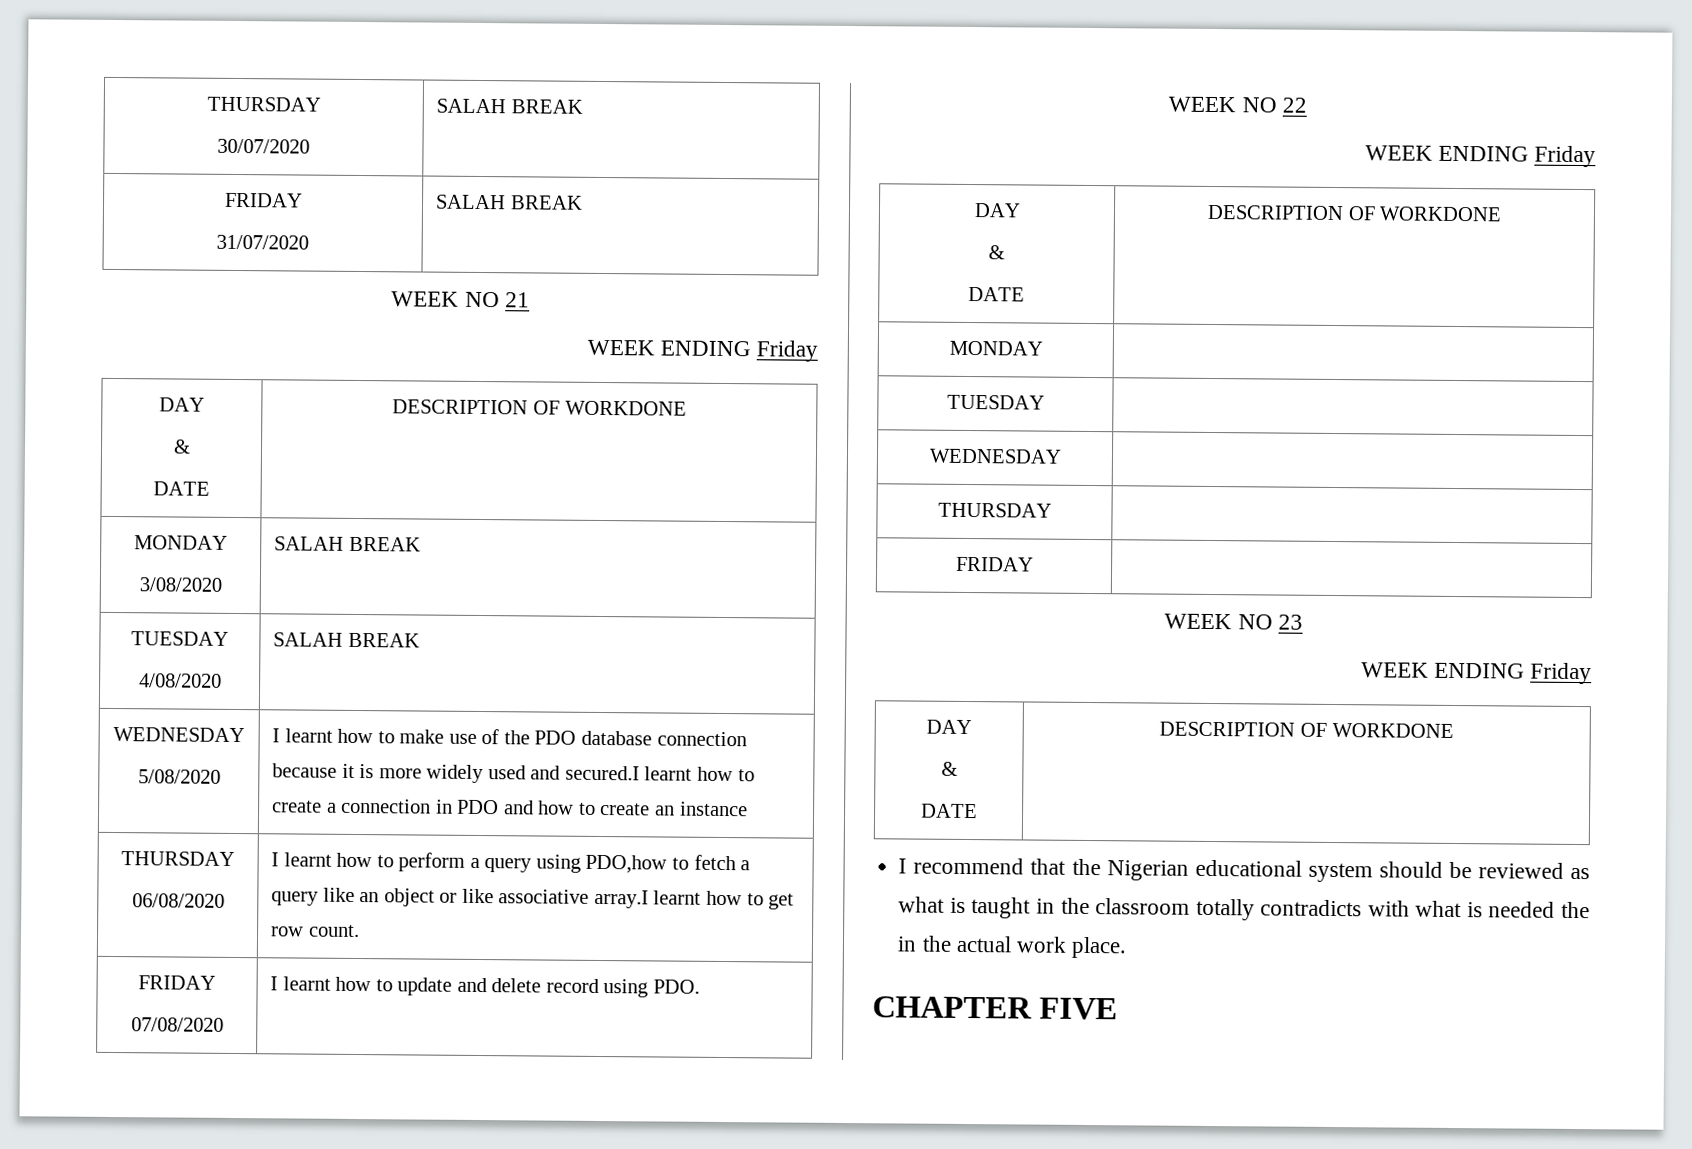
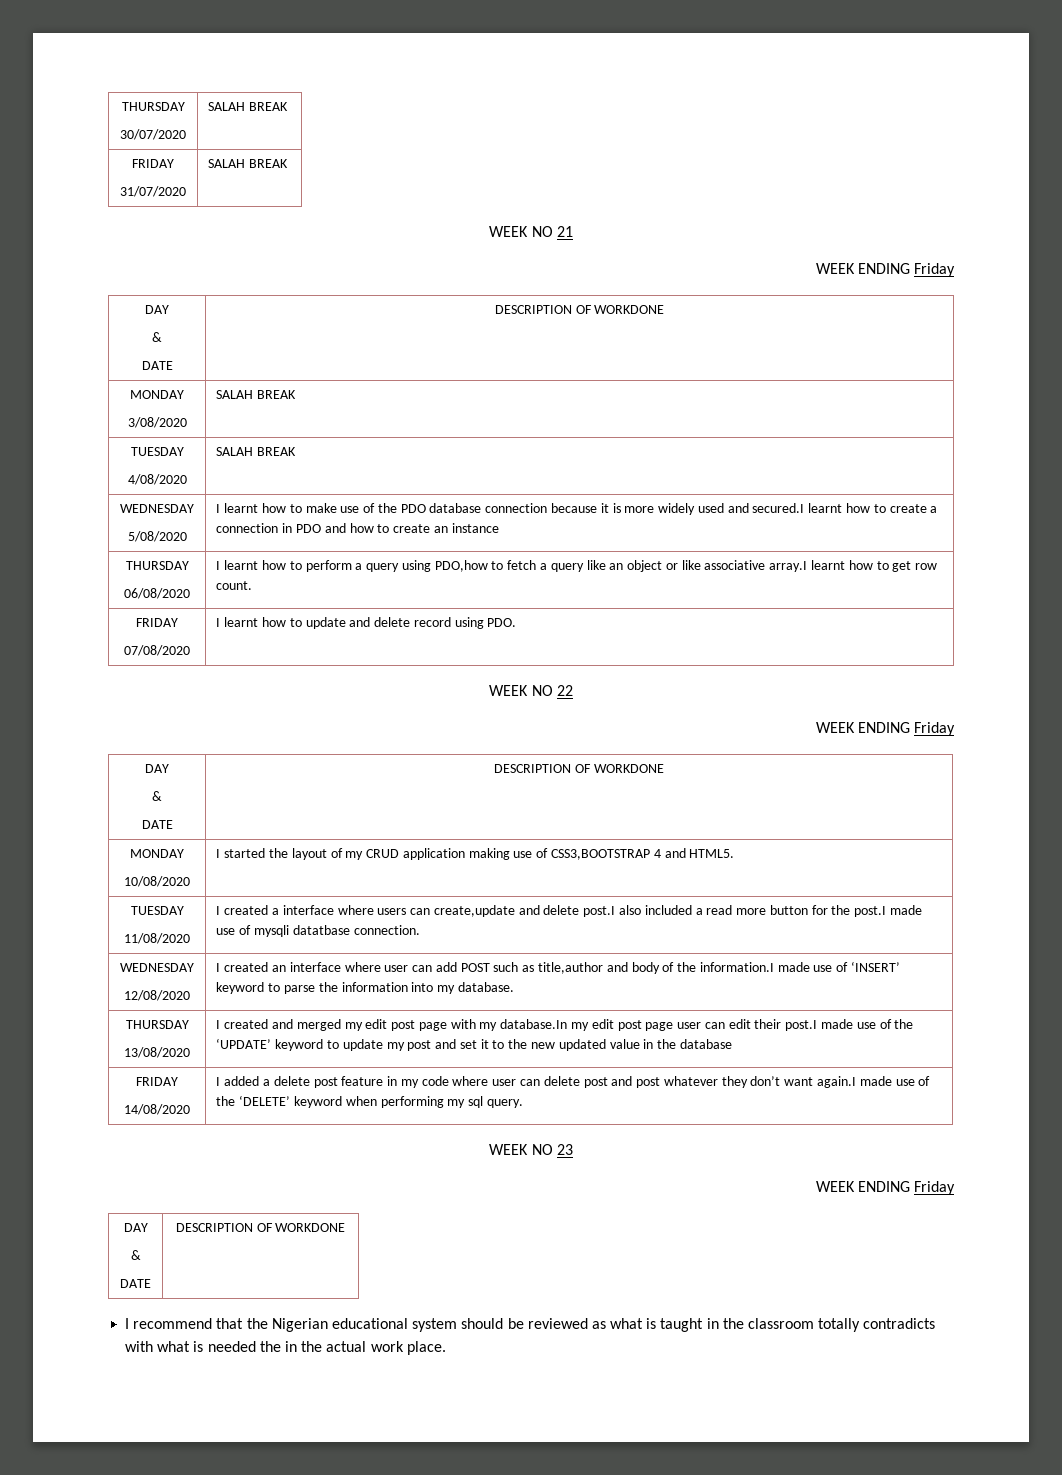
[946,394,1045,410] [928,448,1062,464] [937,502,1052,518] [955,556,1034,572] | // TUESDAY | // WEDNESDAY | // THURSDAY | // FRIDAY | -> [124,876,190,887] [216,848,735,860] [130,906,184,915] [124,933,190,944] [216,905,923,917] [216,925,420,937] [120,963,194,972] [124,990,190,1001] [216,961,901,974] [216,982,514,994] [125,1020,189,1029] [124,1047,190,1058] [216,1019,914,1031] [216,1038,732,1051] [136,1077,178,1086] [124,1104,190,1115] [216,1076,931,1088] [216,1095,523,1108] // 10/08/2020 | I started the layout of my CRUD application making use of CSS3,BOOTSTRAP 4 and HTML5. // TUESDAY // 11/08/2020 | I created a interface where users can create,update and delete post.I also included a read more button for the post.I made use of mysqli datatbase connection. // WEDNESDAY // 12/08/2020 | I created an interface where user can add POST such as title,author and body of the information.I made use of ‘INSERT’ keyword to parse the information into my database. // THURSDAY // 13/08/2020 | I created and merged my edit post page with my database.In my edit post page user can edit their post.I made use of the ‘UPDATE’ keyword to update my post and set it to the new updated value in the database // FRIDAY // 14/08/2020 | I added a delete post feature in my code where user can delete post and post whatever they don’t want again.I made use of the ‘DELETE’ keyword when performing my sql query.
[872,996,1118,1021] // CHAPTER FIVE -> (446, 1348) none

